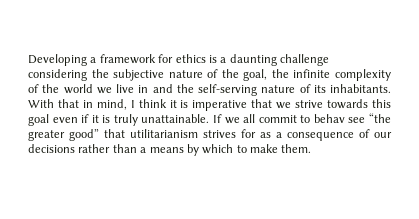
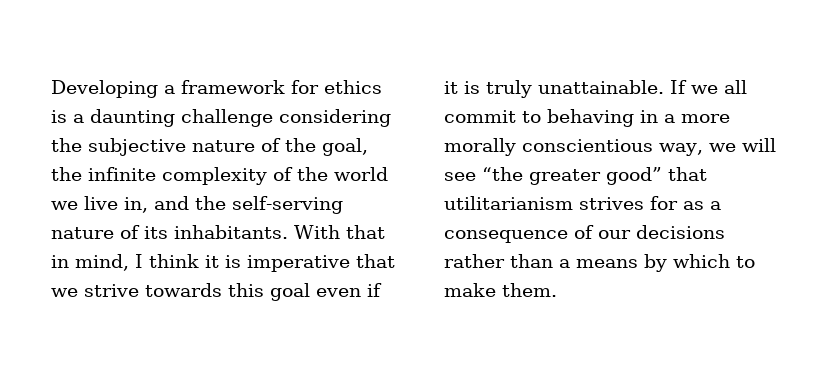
[138,85,149,93] in -> [124,197,148,213] in,
[313,114,345,123] behav -> [547,109,730,127] [444,138,776,156] behaving in a more morally conscientious way, we will

